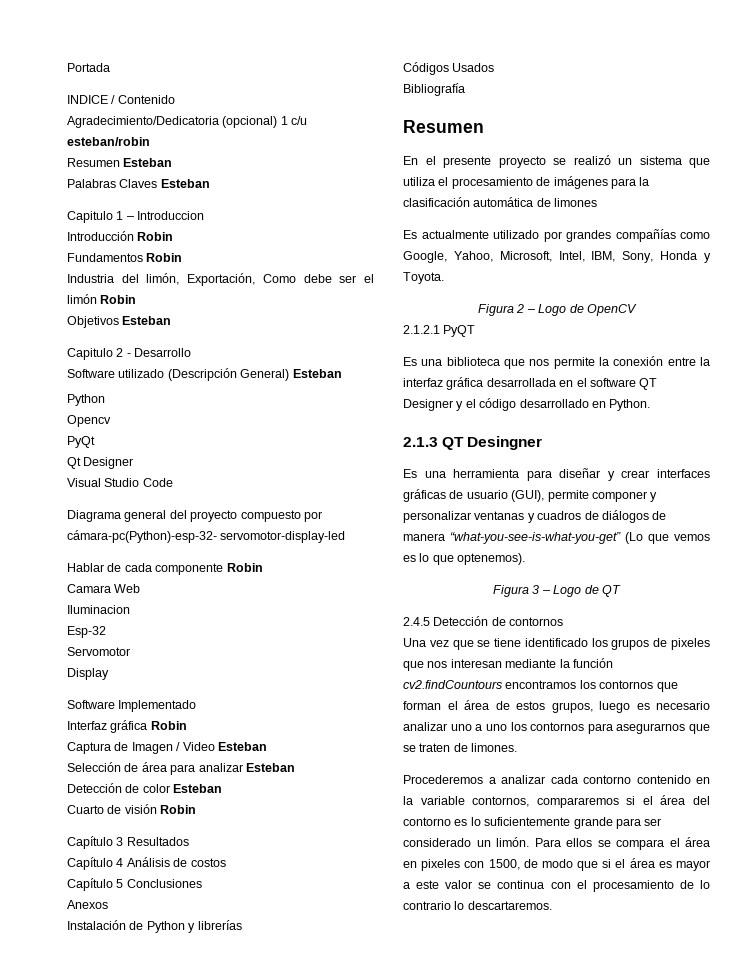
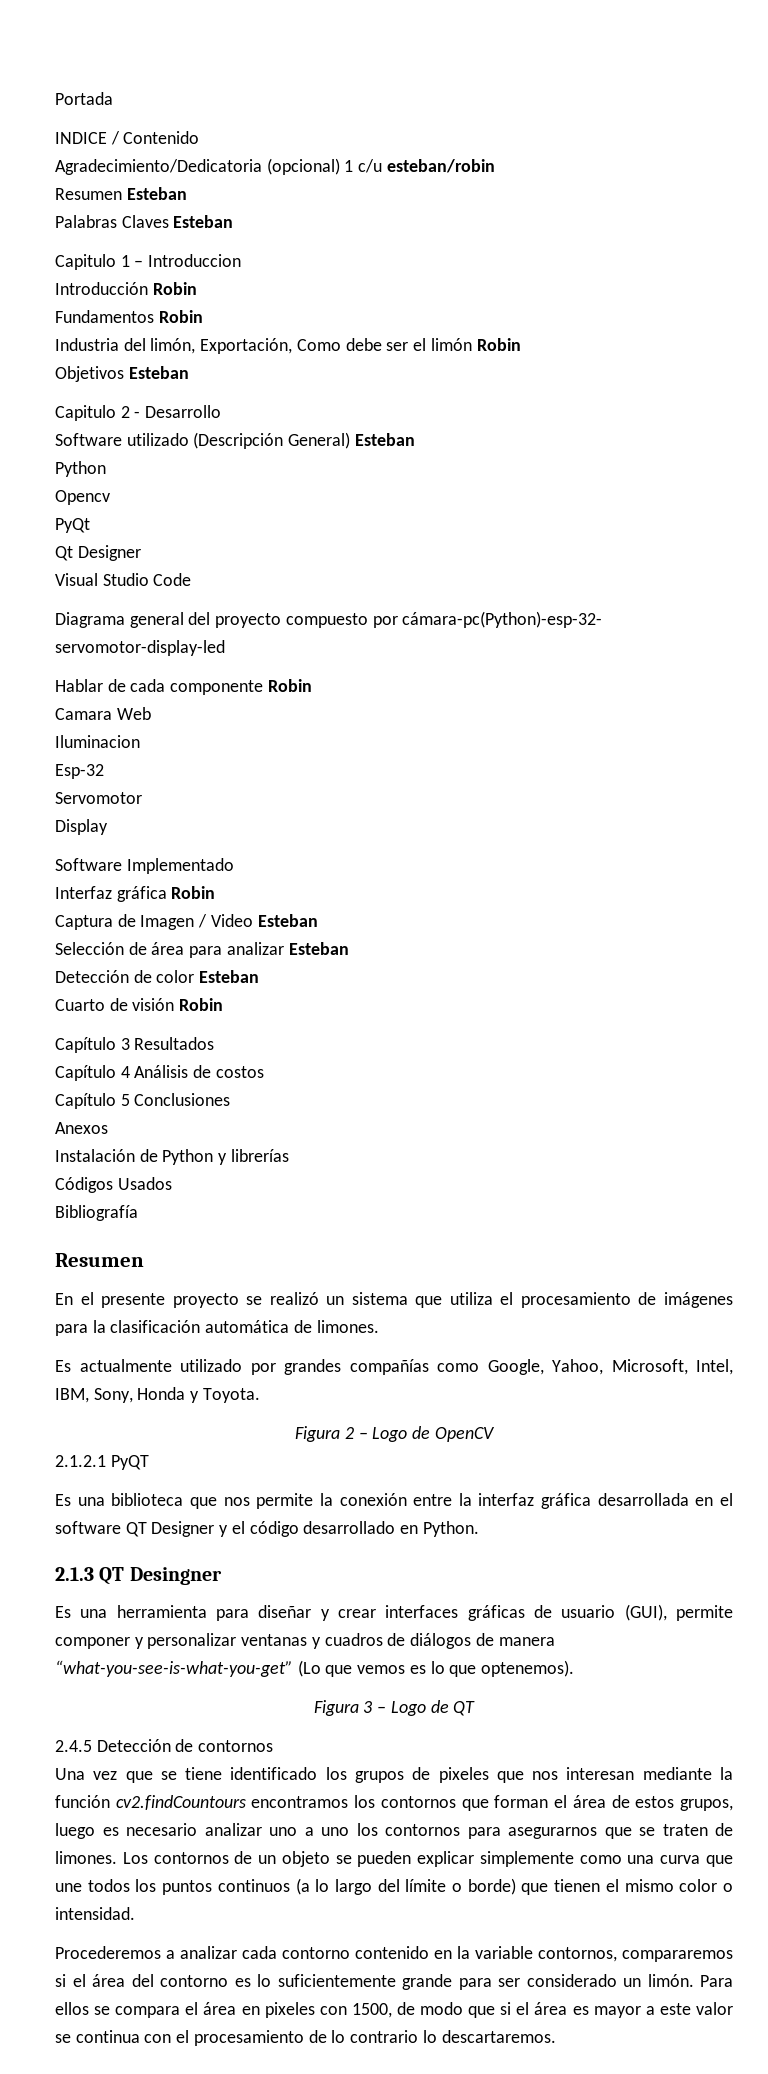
[554,198,598,207] limones -> [316,1320,379,1333] limones.
(518, 747) none -> [122,1851,733,1867] [55,1878,733,1895] [55,1907,135,1920] Los contornos de un objeto se pueden explicar simplemente como una curva que une todos los puntos continuos (a lo largo del límite o borde) que tienen el mismo color o intensidad.

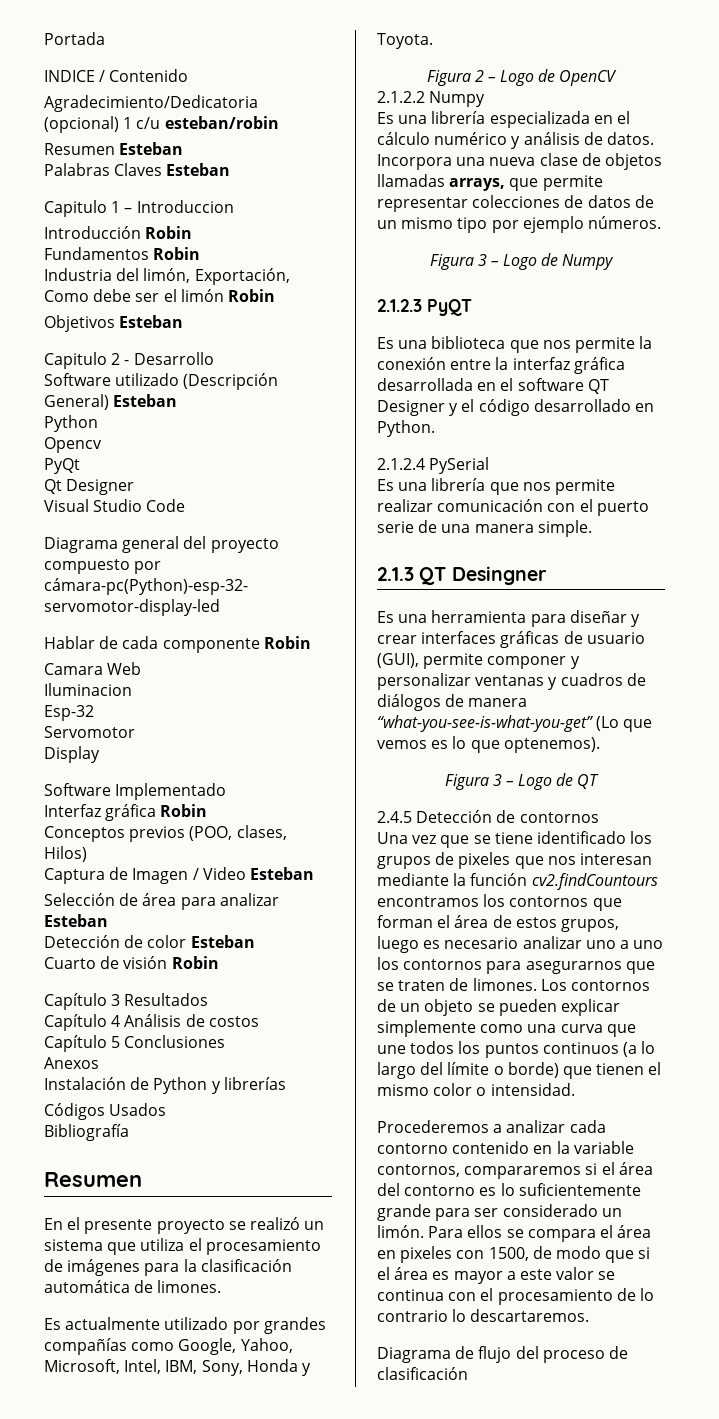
(216, 892) none -> [44,825,287,842] [44,846,87,862] // Conceptos previos (POO, clases, Hilos)
[55,1455,106,1467] 2.1.2.1 -> [377,91,486,107] [377,111,630,128] [377,132,654,149] [377,153,662,170] [377,174,603,191] [377,195,654,212] [377,216,661,233] [429,253,615,270] [377,299,422,312] 2.1.2.2 Numpy // Es una librería especializada en el cálculo numérico y análisis de datos. Incorpora una nueva clase de objetos llamadas arrays, que permite representar colecciones de datos de un mismo tipo por ejemplo números. // Figura 3 – Logo de Numpy // 2.1.2.3
(479, 1529) none -> [377,457,490,474] [377,478,615,495] [377,499,649,516] [377,520,592,537] // 2.1.2.4 PySerial // Es una librería que nos permite realizar comunicación con el puerto serie de una manera simple.
(556, 2036) none -> [377,1346,628,1363] [377,1367,468,1380] // Diagrama de flujo del proceso de clasificación

